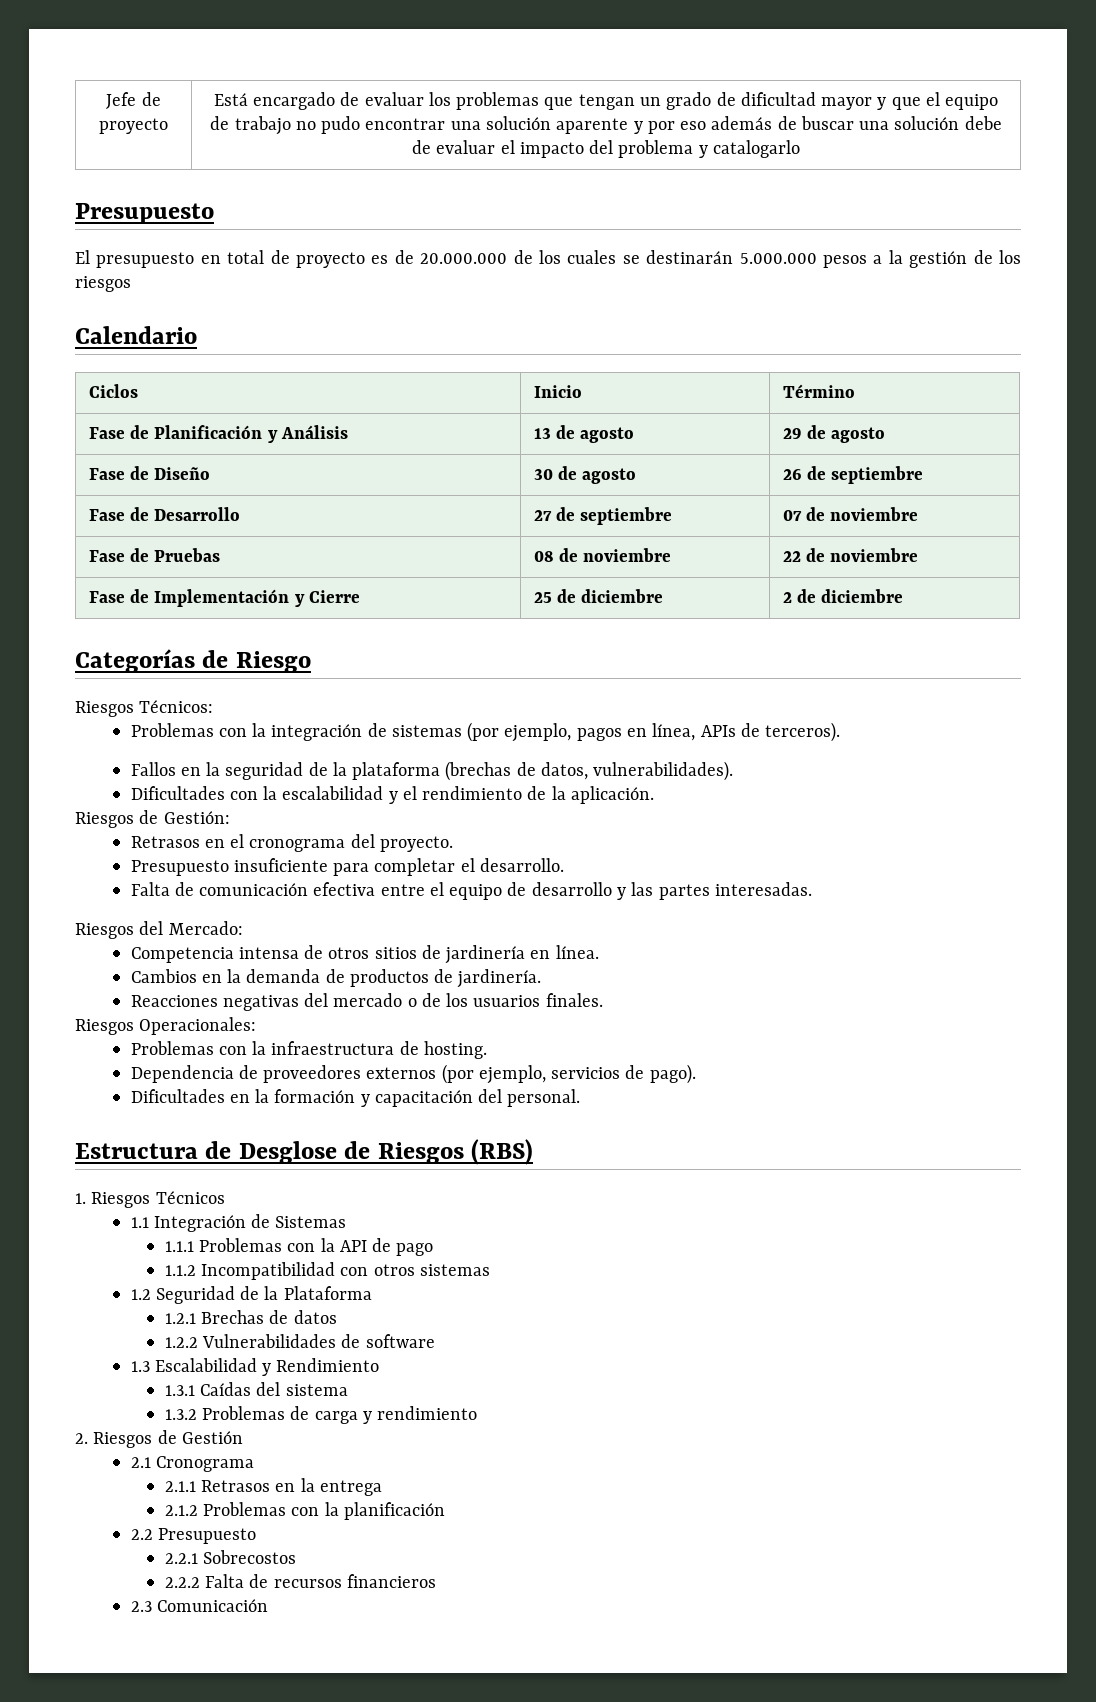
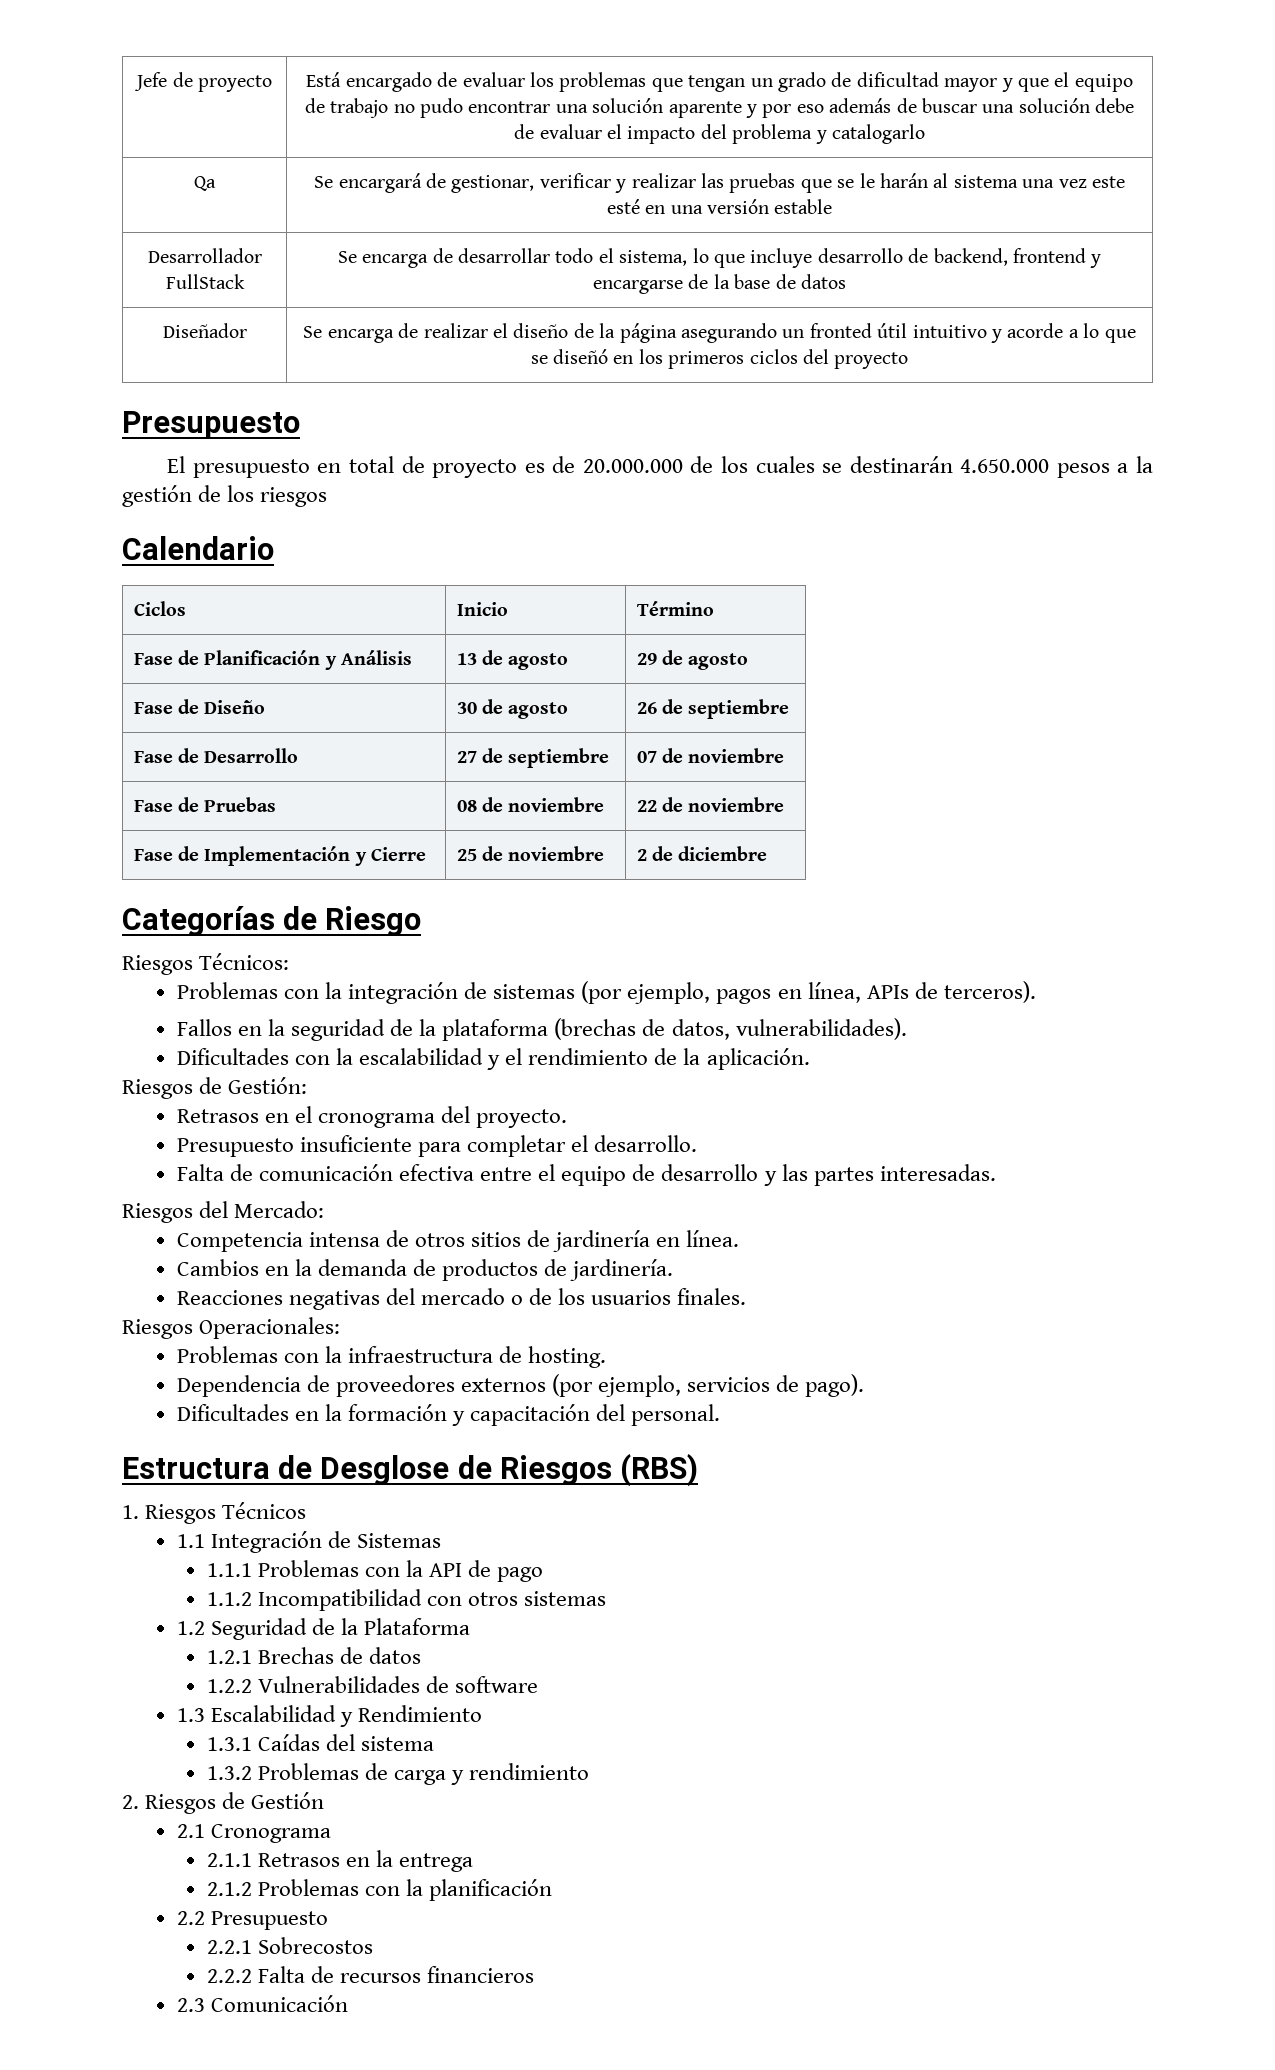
(800, 149) none -> [194,176,216,191] [314,173,1125,193] [606,199,833,214] [147,248,262,263] [165,274,245,289] [337,248,1102,268] [593,274,846,294] [162,323,247,338] [303,323,1136,343] [530,349,909,369] // Qa | Se encargará de gestionar, verificar y realizar las pruebas que se le harán al sistema una vez este esté en una versión estable // Desarrollador FullStack | Se encarga de desarrollar todo el sistema, lo que incluye desarrollo de backend, frontend y encargarse de la base de datos // Diseñador | Se encarga de realizar el diseño de la página asegurando un fronted útil intuitivo y acorde a lo que se diseñó en los primeros ciclos del proyecto
[739,253,817,264] 5.000.000 -> [960,459,1050,473] 4.650.000
[581,589,664,603] diciembre -> [508,846,605,861] noviembre

